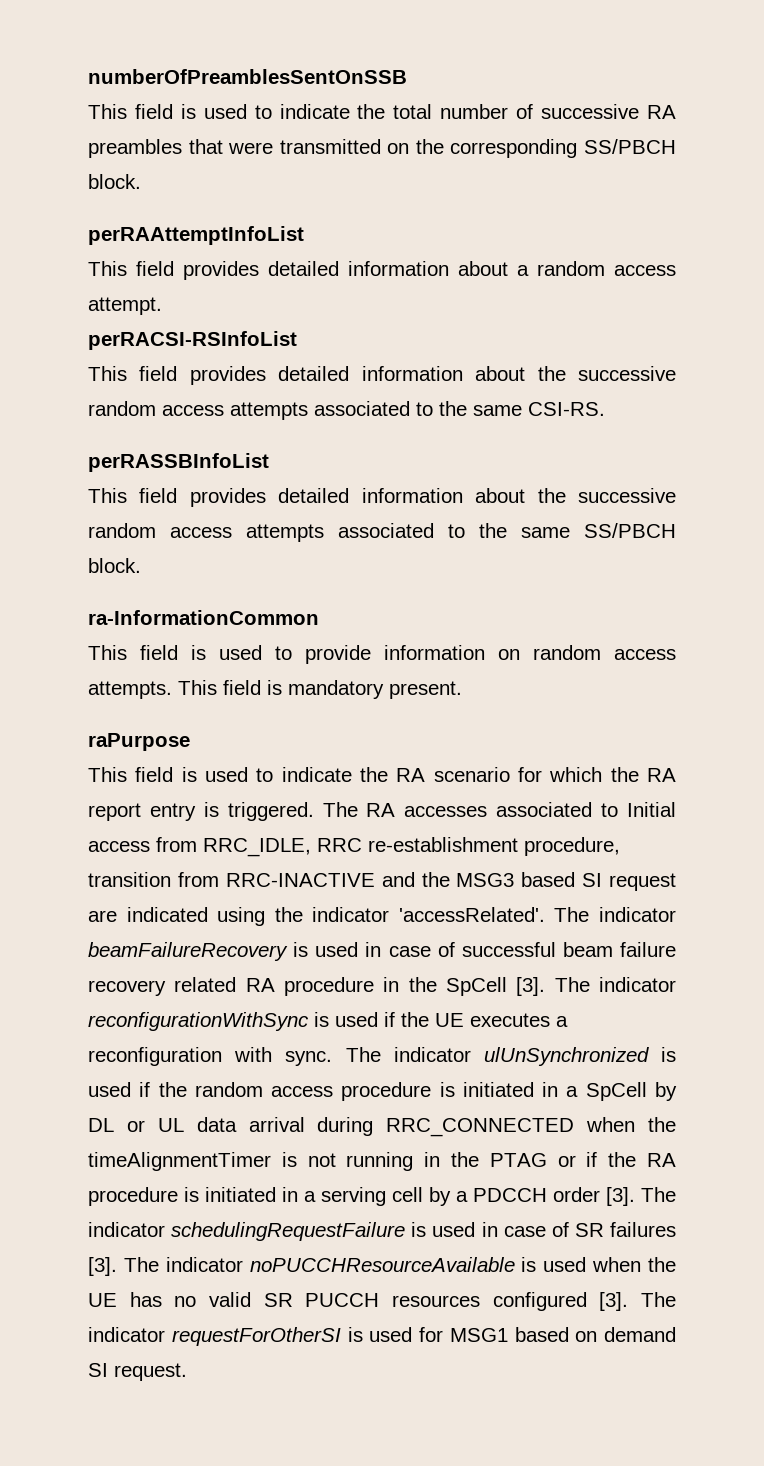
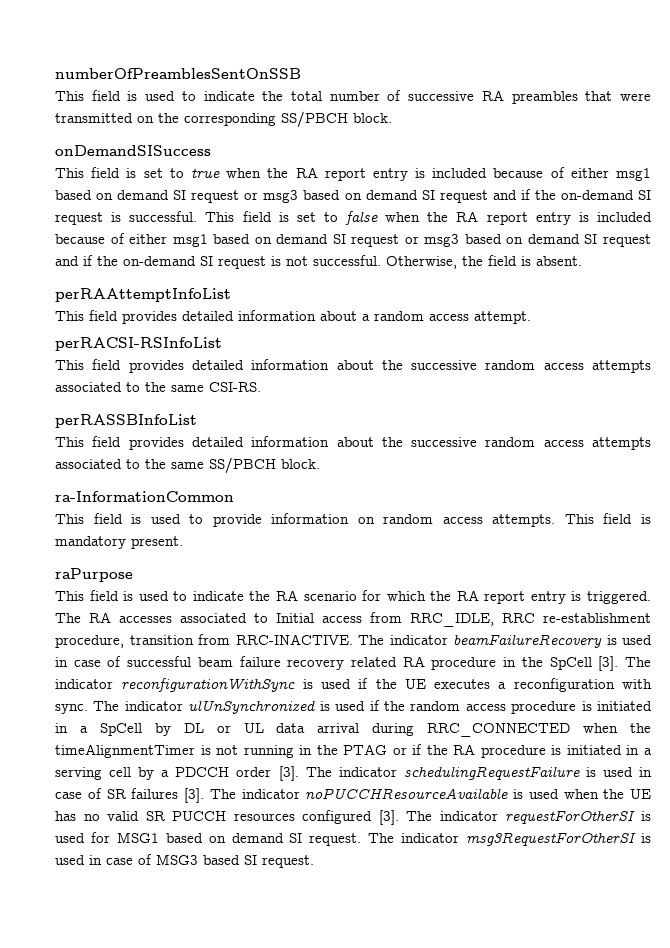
(141, 181) none -> [55,145,211,156] [55,167,651,181] [55,189,651,203] [55,211,652,225] [55,233,652,247] [55,255,582,269] // onDemandSISuccess // This field is set to true when the RA report entry is included because of either msg1 based on demand SI request or msg3 based on demand SI request and if the on-demand SI request is successful. This field is set to false when the RA report entry is included because of either msg1 based on demand SI request or msg3 based on demand SI request and if the on-demand SI request is not successful. Otherwise, the field is absent.
[225,872,676,891] [88,907,545,926] RRC-INACTIVE and the MSG3 based SI request are indicated using the indicator 'accessRelated'. -> [235,634,353,645] RRC-INACTIVE.
(187, 1372) none -> [368,832,652,846] [55,854,314,868] The indicator msg3RequestForOtherSI is used in case of MSG3 based SI request.

